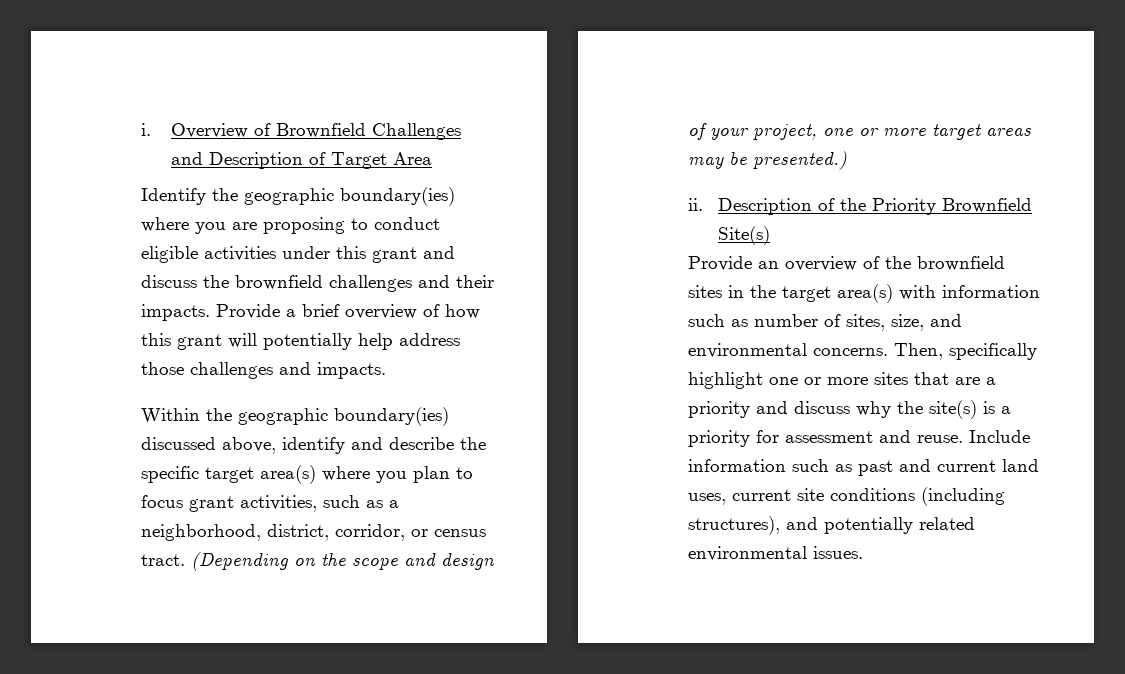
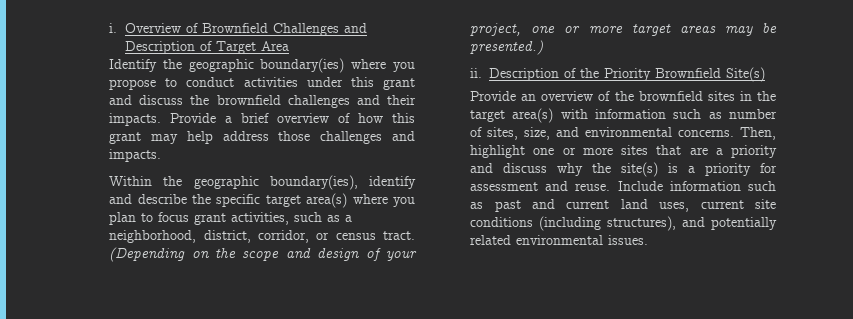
[232,217,346,234] are proposing -> [109,79,157,90] propose
[141,246,199,263] eligible -> (235, 82) none
[228,333,353,350] will potentially -> [150,134,178,144] may
[334,407,450,426] [141,437,277,454] boundary(ies) discussed above, -> [269,175,358,190] boundary(ies),
[949,343,1038,360] specifically -> (776, 133) none

